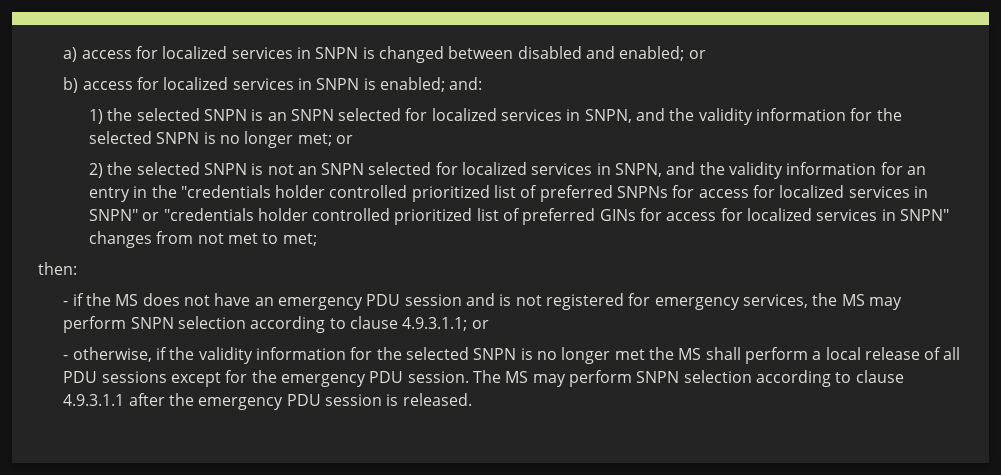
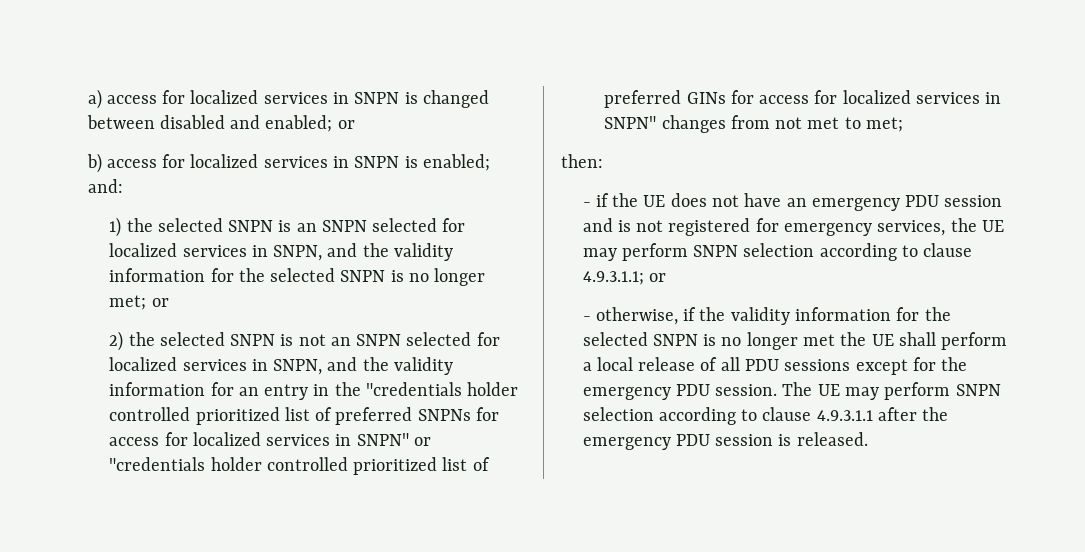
[115,294,139,306] MS -> [643,195,666,207] UE
[841,294,865,306] MS -> [981,220,1004,232] UE
[678,348,702,360] MS -> [871,334,894,346] UE
[505,371,529,383] MS -> [817,384,840,396] UE

